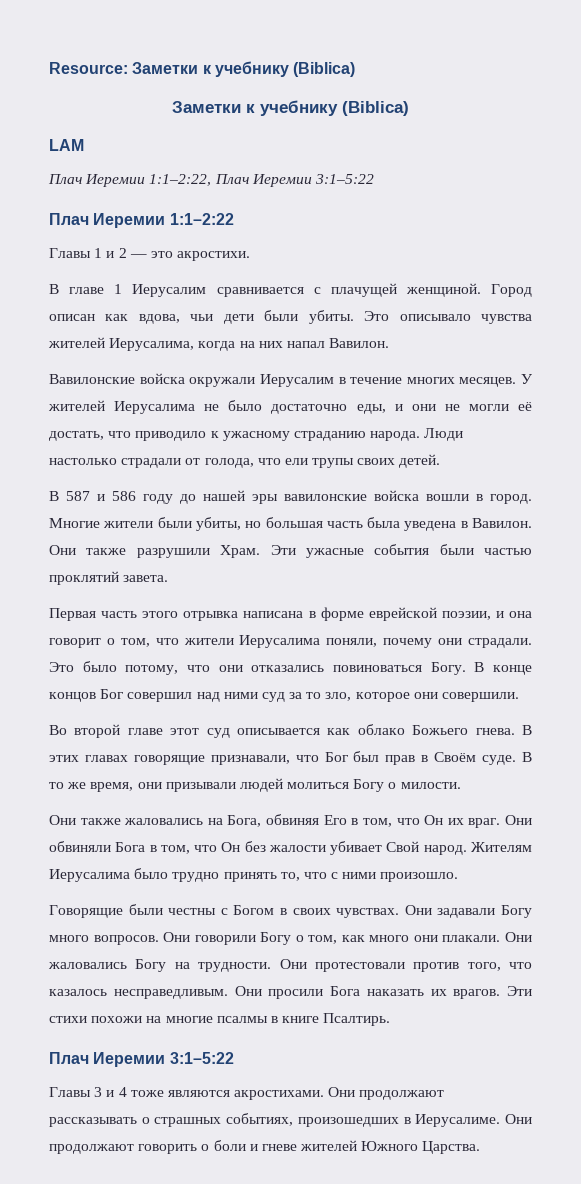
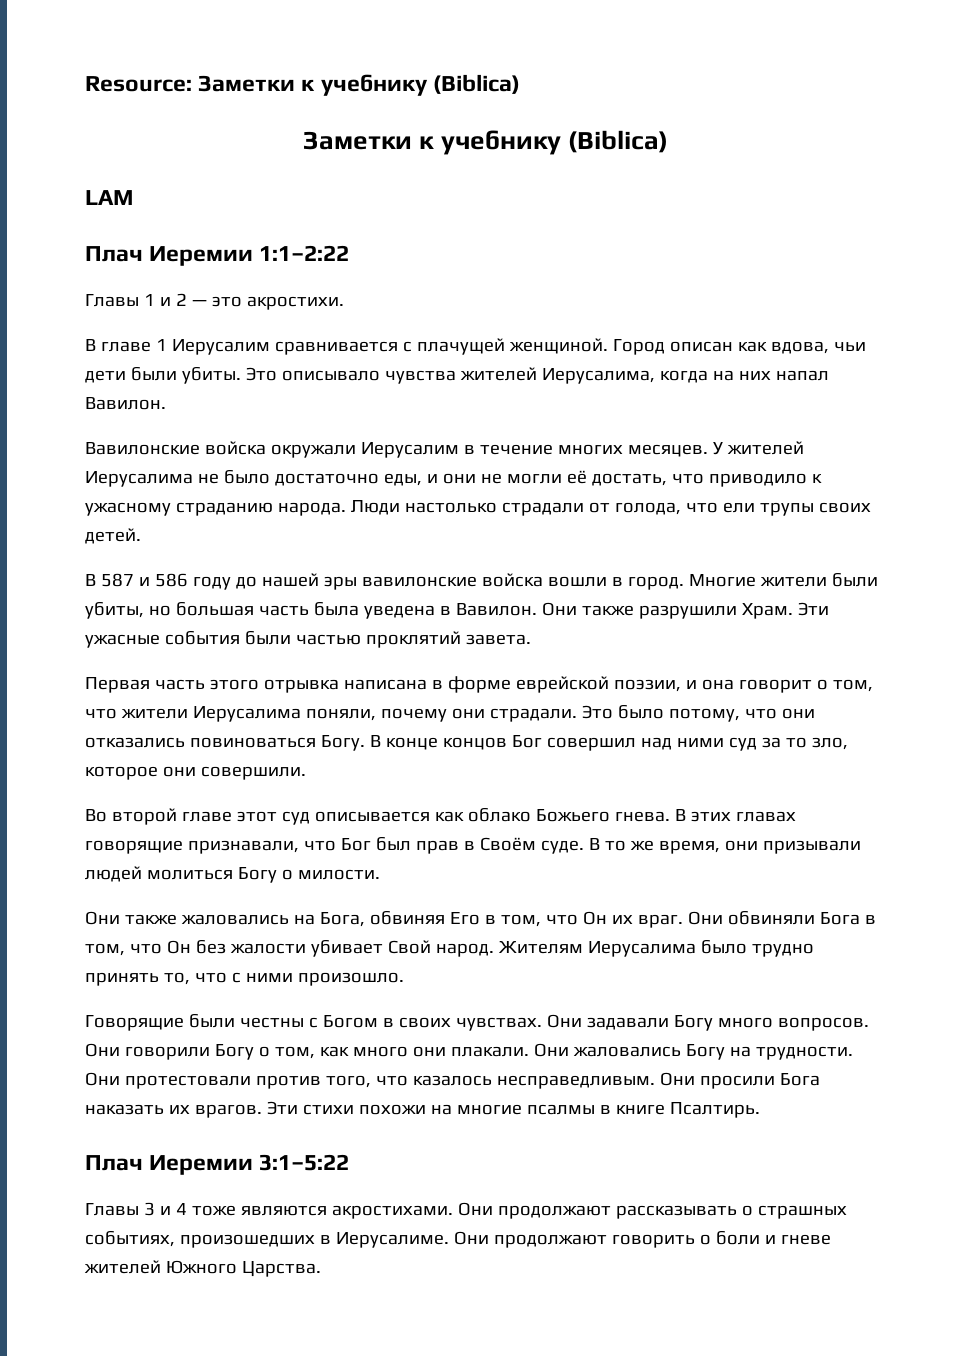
[48,174,374,187] // Плач Иеремии 1:1–2:22, Плач Иеремии 3:1–5:22 -> (133, 197) none

